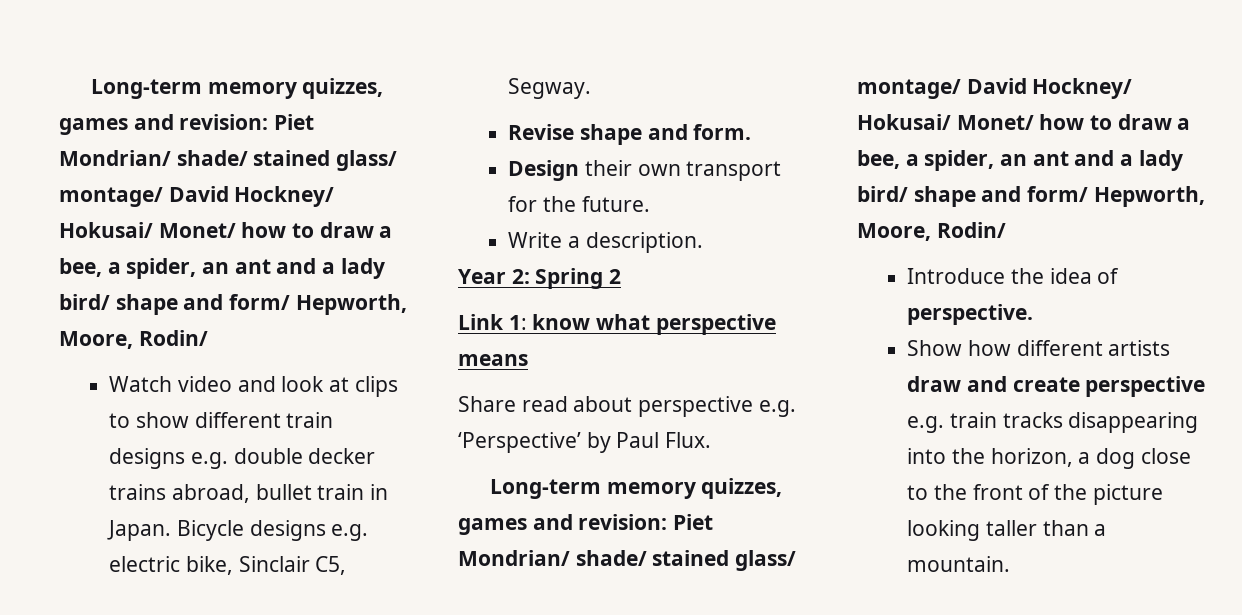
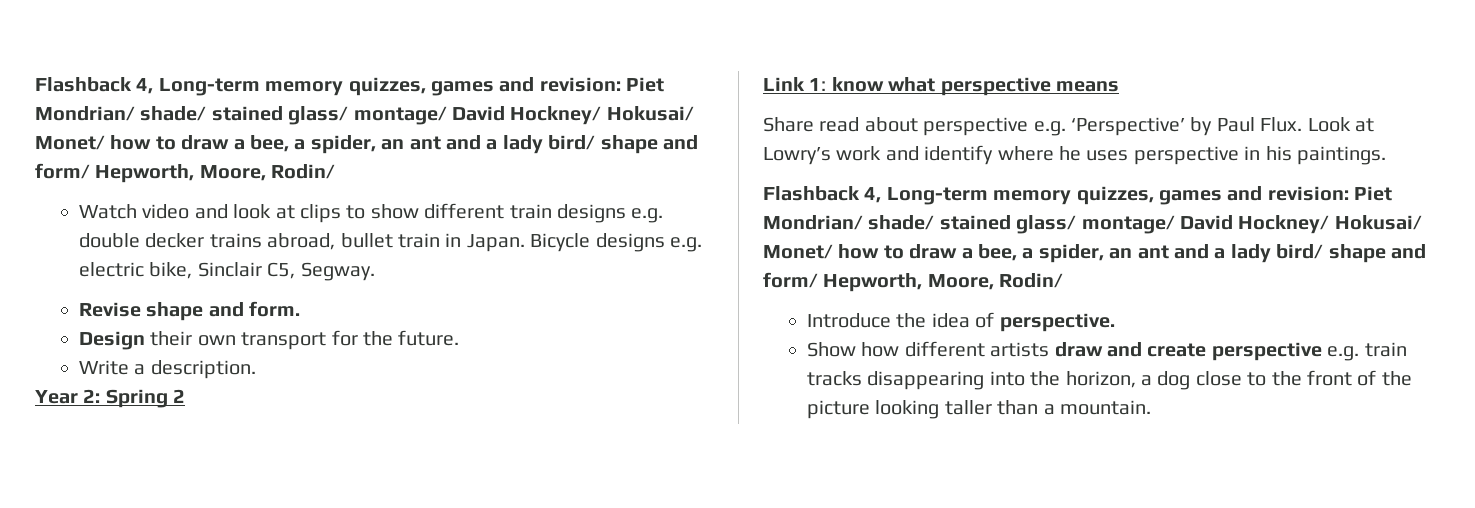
(90, 89) none -> [35,77,154,94] Flashback 4,
(712, 440) // -> [1307,117,1374,132] [763,145,1386,165] [763,186,882,203] Look at Lowry’s work and identify where he uses perspective in his paintings. // Flashback 4,

